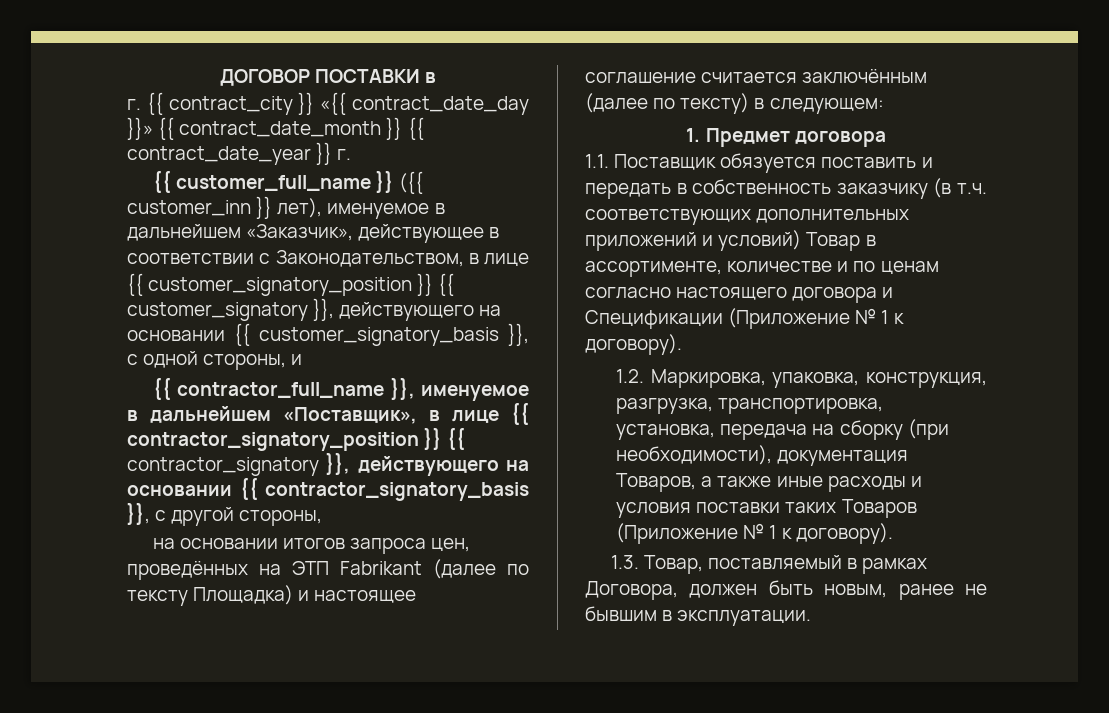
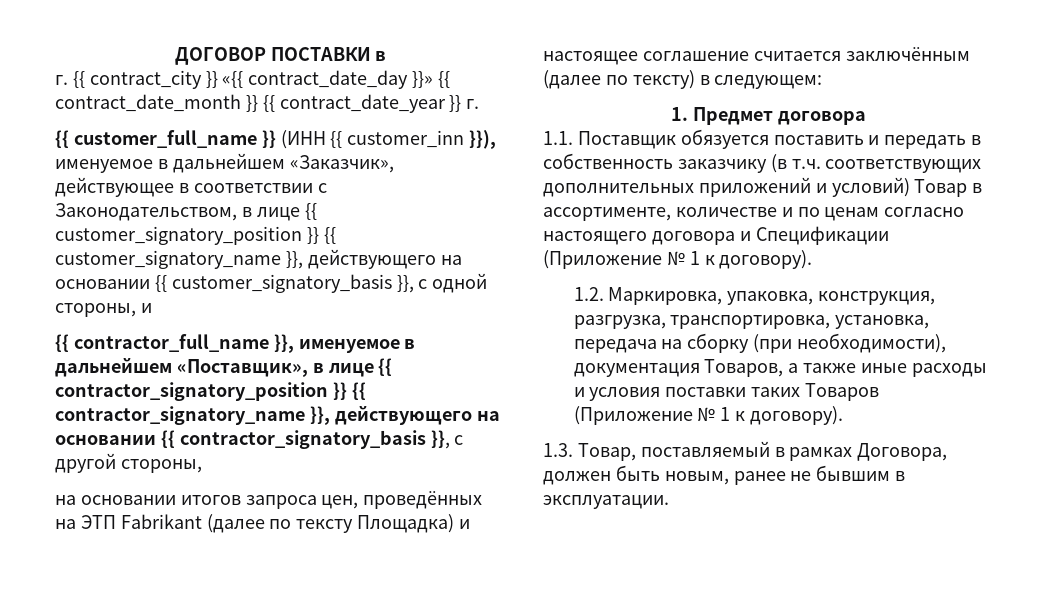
[398,171,423,194] [127,196,323,219] ({{ customer_inn }} лет), -> [280,130,497,149] (ИНН {{ customer_inn }}),
[127,302,308,321] customer_signatory -> [55,250,281,269] customer_signatory_name
[127,457,319,476] contractor_signatory -> [55,406,305,425] contractor_signatory_name

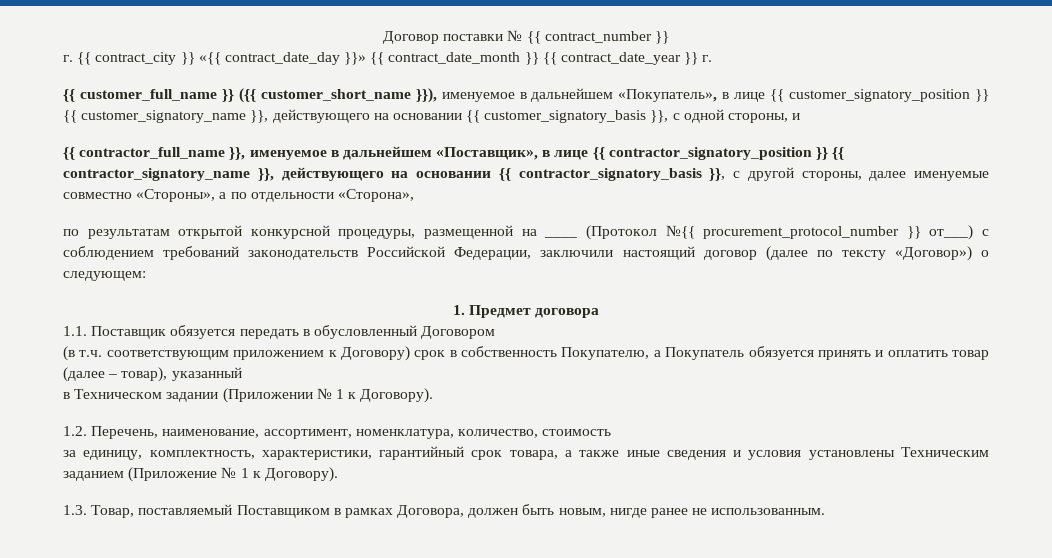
[174,47,387,65] ДОГОВОР ПОСТАВКИ в -> [383,30,669,44] Договор поставки № {{ contract_number }}
[280,130,465,149] (ИНН {{ customer_inn -> [238,88,411,103] ({{ customer_short_name
[289,155,394,173] [55,177,327,197] [55,203,237,221] «Заказчик», действующее в соответствии с Законодательством, -> [618,89,718,102] «Покупатель»,
[55,491,483,509] [55,514,471,533] [543,47,970,65] [543,70,710,89] // на основании итогов запроса цен, проведённых на ЭТП Fabrikant (далее по тексту Площадка) и настоящее соглашение считается заключённым (далее по тексту) в -> [869,171,989,181] [63,189,414,202] [63,225,537,239] [544,225,990,240] [63,246,990,261] далее именуемые совместно «Стороны», а по отдельности «Сторона», // по результатам открытой конкурсной процедуры, размещенной на ____ (Протокол №{{ procurement_protocol_number }} от___) с соблюдением требований законодательств Российской Федерации, заключили настоящий договор (далее по тексту «Договор») о
[773,135,982,149] [543,153,982,173] [543,177,983,197] [543,207,965,221] [543,226,889,245] [543,250,813,269] [573,287,936,305] [573,315,930,329] [573,333,946,353] [573,359,987,377] [573,383,879,401] [573,406,843,425] поставить и передать в собственность заказчику (в т.ч. соответствующих дополнительных приложений и условий) Товар в ассортименте, количестве и по ценам согласно настоящего договора и Спецификации (Приложение № 1 к договору). // 1.2. Маркировка, упаковка, конструкция, разгрузка, транспортировка, установка, передача на сборку (при необходимости), документация Товаров, а также иные расходы и условия поставки таких Товаров (Приложение № 1 к договору). -> [239,325,496,339] [63,346,989,361] [63,367,242,382] [63,388,434,403] [63,426,612,439] [63,446,990,460] [63,467,338,482] передать в обусловленный Договором // (в т.ч. соответствующим приложением к Договору) срок в собственность Покупателю, а Покупатель обязуется принять и оплатить товар (далее – товар), указанный // в Техническом задании (Приложении № 1 к Договору). // 1.2. Перечень, наименование, ассортимент, номенклатура, количество, стоимость // за единицу, комплектность, характеристики, гарантийный срок товара, а также иные сведения и условия установлены Техническим заданием (Приложение № 1 к Договору).
(770, 449) none -> [236,505,330,518] Поставщиком
(729, 478) none -> [609,508,647,518] нигде
[816,465,906,481] [543,495,669,509] бывшим в эксплуатации. -> [711,508,826,515] использованным.

